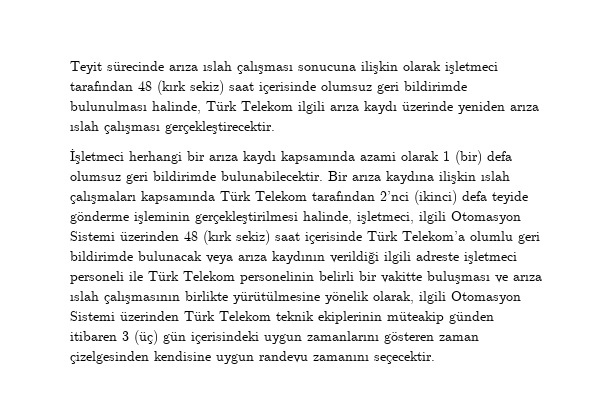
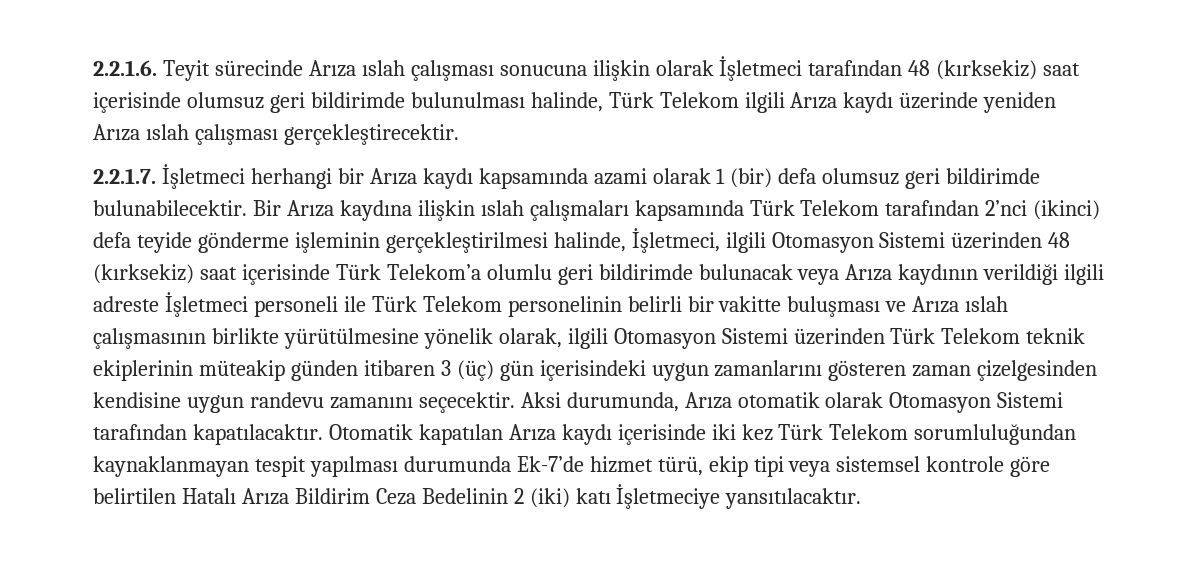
(70, 67) none -> [93,60,157,76] 2.2.1.6.
[169,65,198,71] arıza -> [308,60,356,77] Arıza
[445,61,498,74] işletmeci -> [719,56,803,81] İşletmeci
[157,80,224,95] (kırk sekiz) -> [936,60,1038,80] (kırksekiz)
[330,105,359,111] arıza -> [790,92,838,109] Arıza
[510,105,539,111] arıza -> [93,124,140,141] Arıza
(275, 127) none -> [93,168,156,184] 2.2.1.7.
[209,155,238,161] arıza -> [369,168,417,185] Arıza
[352,175,381,181] arıza -> [286,200,334,217] Arıza
[357,211,414,224] işletmeci, -> [631,228,720,253] İşletmeci,
[203,230,270,245] (kırk sekiz) -> [93,264,194,284] (kırksekiz)
[238,255,267,261] arıza -> [845,264,893,281] Arıza
[464,251,517,264] işletmeci -> [164,292,248,317] İşletmeci
[513,275,542,281] arıza -> [912,296,960,313] Arıza
(435, 357) none -> [520,392,1064,413] [93,424,1077,445] [93,456,1051,477] [93,484,862,509] Aksi durumunda, Arıza otomatik olarak Otomasyon Sistemi tarafından kapatılacaktır. Otomatik kapatılan Arıza kaydı içerisinde iki kez Türk Telekom sorumluluğundan kaynaklanmayan tespit yapılması durumunda Ek-7’de hizmet türü, ekip tipi veya sistemsel kontrole göre belirtilen Hatalı Arıza Bildirim Ceza Bedelinin 2 (iki) katı İşletmeciye yansıtılacaktır.

